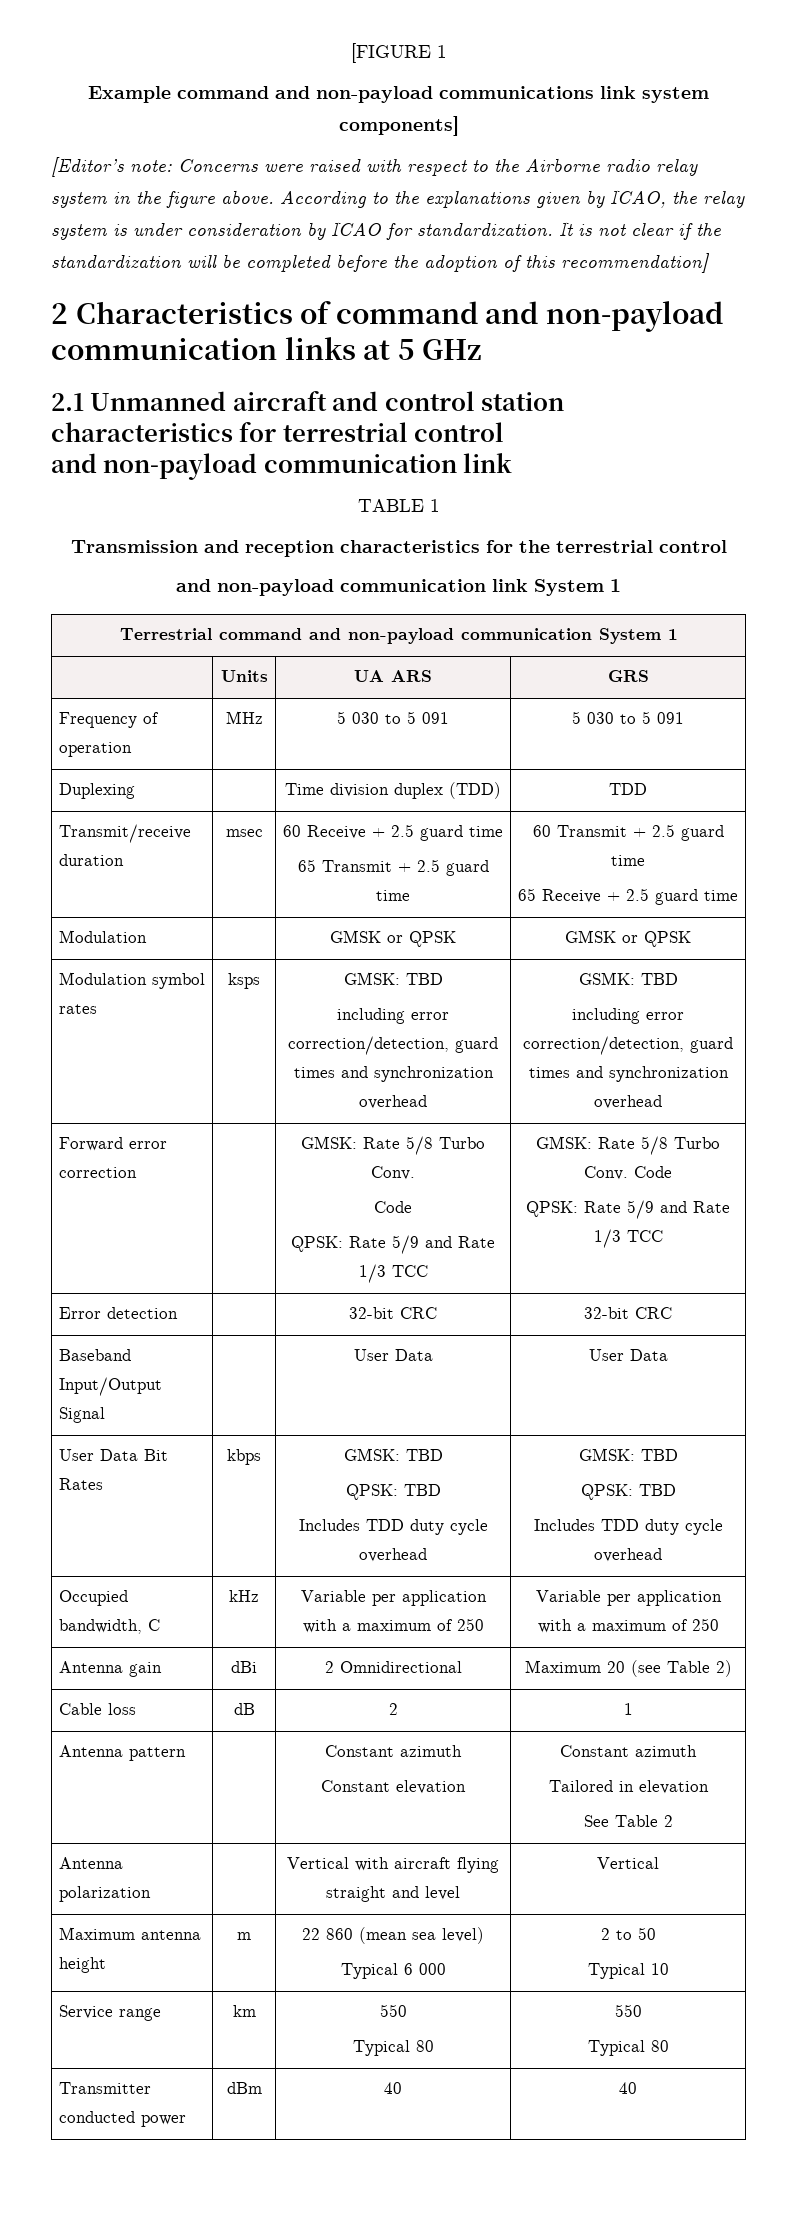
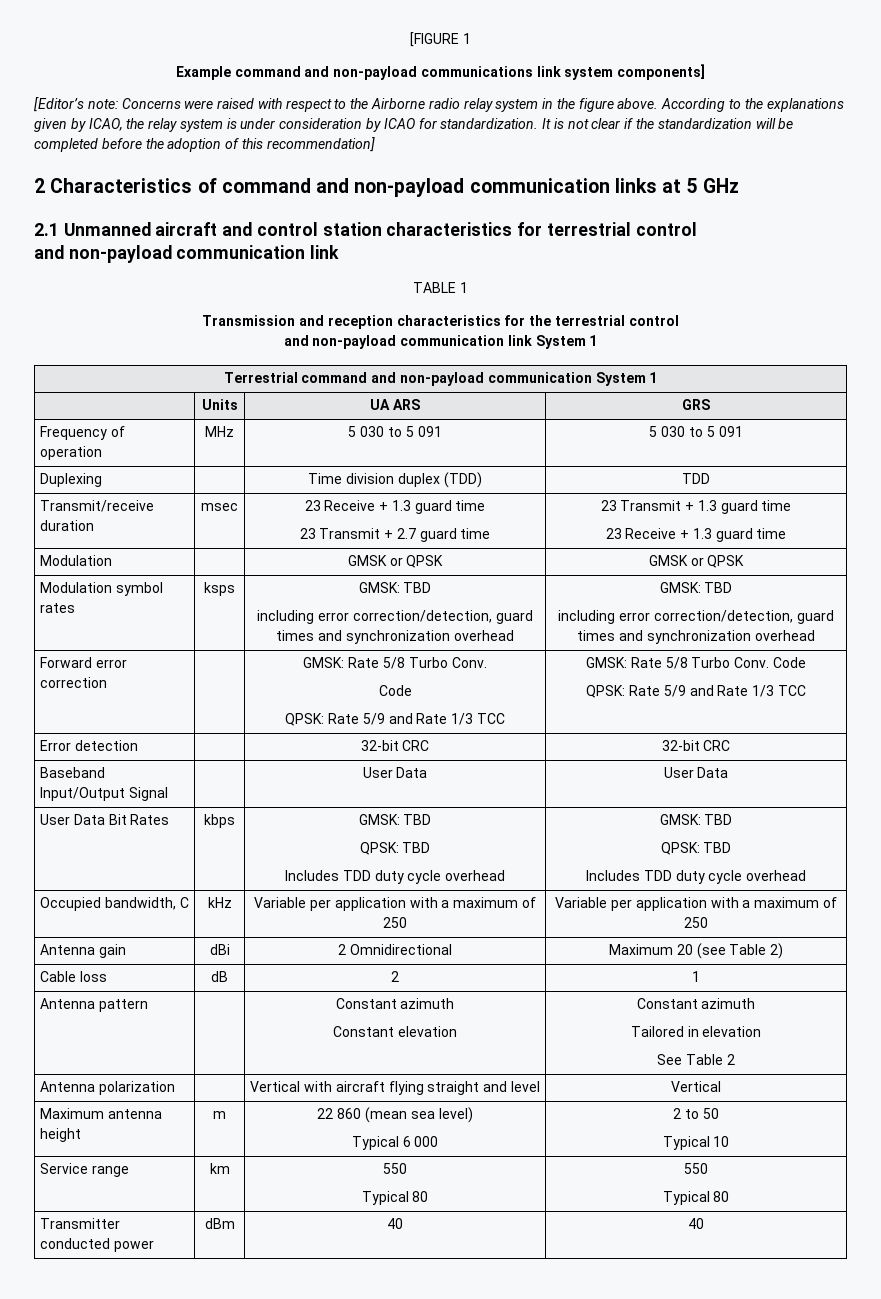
[283,824,503,841] [297,859,440,872] 60 Receive + 2.5 guard time // 65 Transmit + 2.5 -> [304,500,486,514] [299,528,416,539] 23 Receive + 1.3 guard time // 23 Transmit + 2.7
[532,824,724,841] [611,855,645,866] [518,888,649,903] 60 Transmit + 2.5 guard time // 65 Receive + 2.5 -> [600,500,792,514] [605,528,712,539] 23 Transmit + 1.3 guard time // 23 Receive + 1.3
[578,972,635,985] GSMK: -> [659,582,701,593] GMSK:

